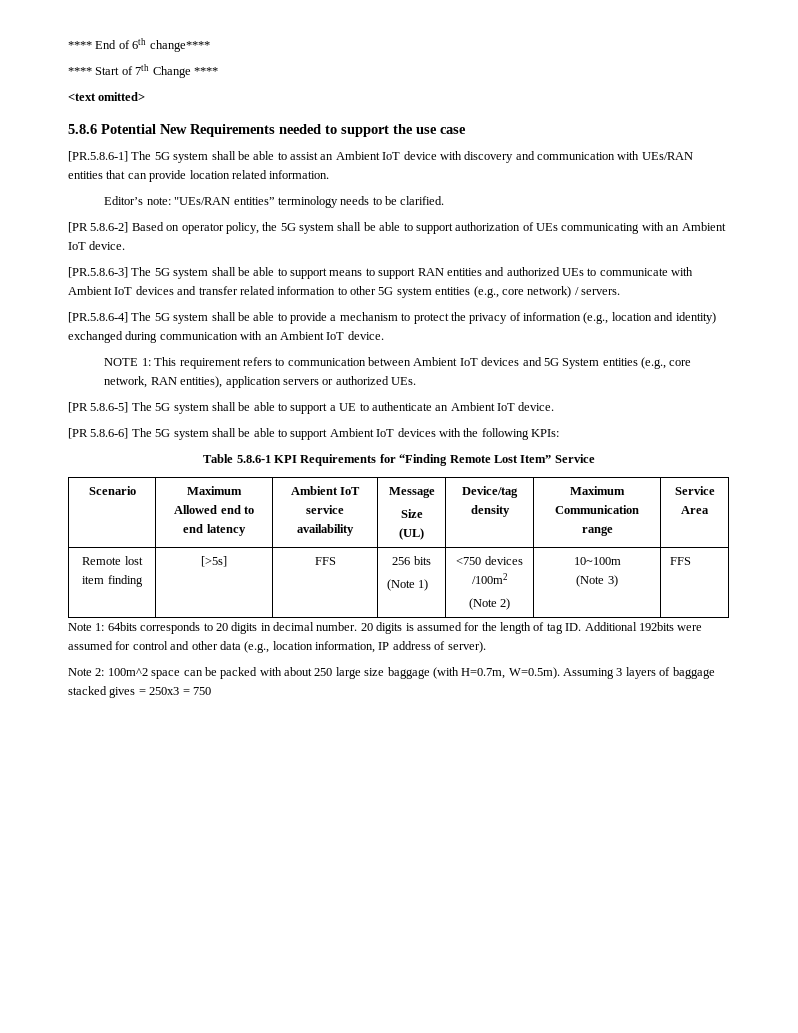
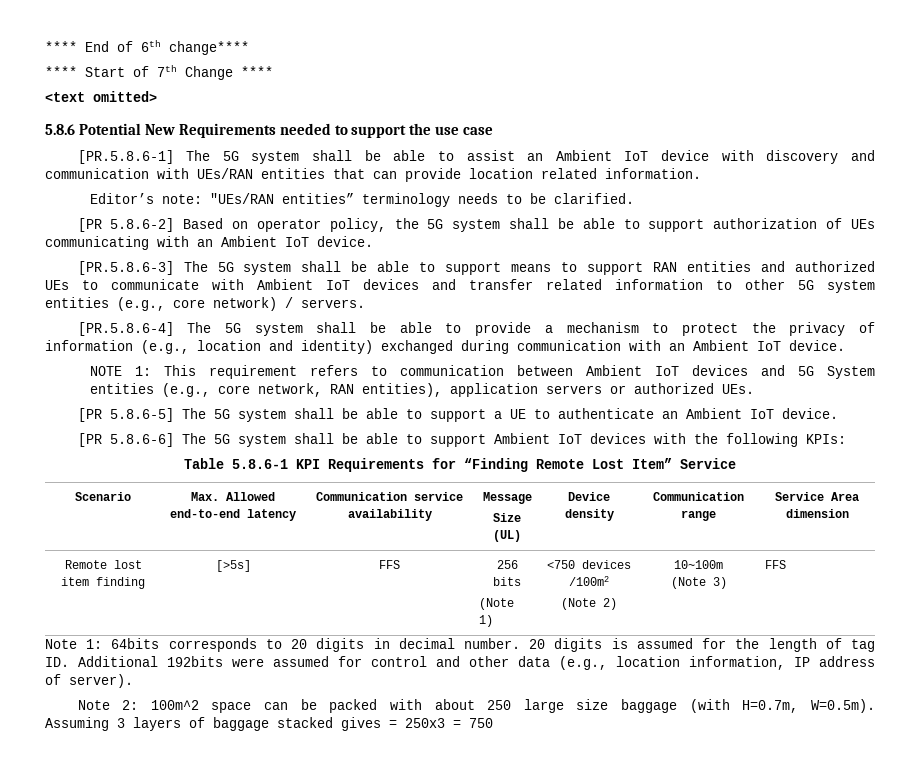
[187,486,242,495] [174,505,254,514] [183,524,204,533] Maximum Allowed end to end -> [191,492,275,501] [170,509,240,518] Max. Allowed end-to-end
[290,486,361,495] Ambient IoT -> [316,492,408,501] Communication
[462,486,518,498] Device/tag -> [568,492,610,501] Device
[570,486,625,495] Maximum -> (614, 515) none
(709, 510) none -> [785,509,849,518] dimension

